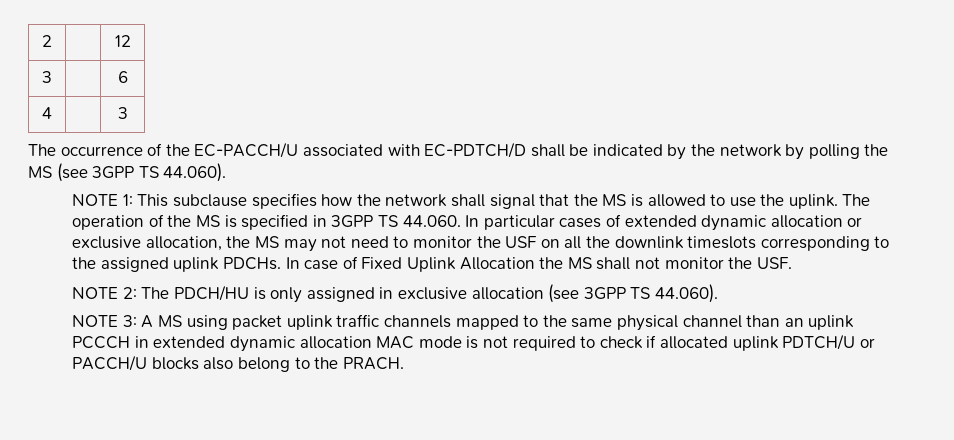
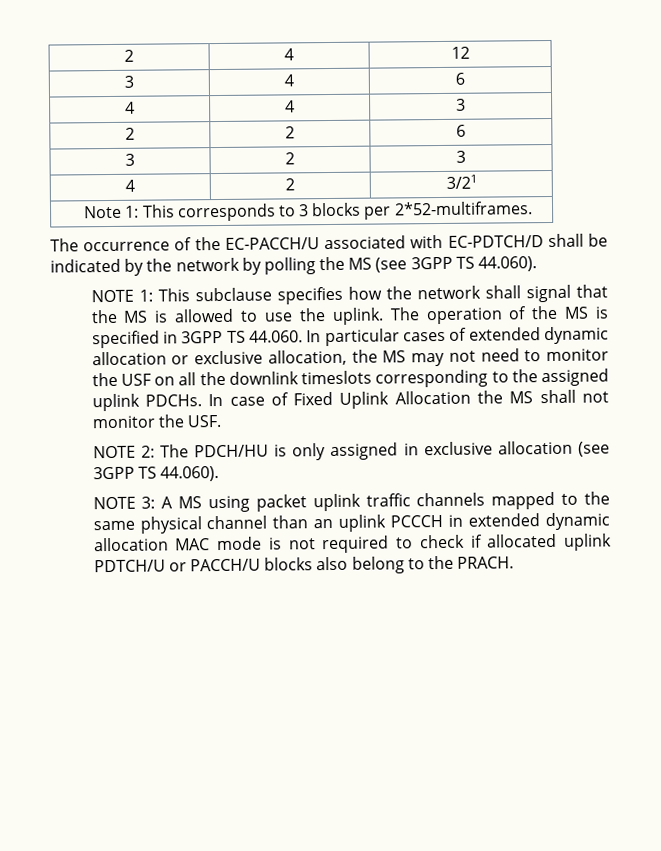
[42,35,52,47] 2 | -> [124,49,134,62] [284,48,294,61] 2 | 4
(52, 77) none -> [284,74,294,87] 4
[117,107,128,119] | 3 -> [285,100,295,113] [456,98,466,111] [125,127,135,140] [285,126,295,139] [456,124,466,137] [125,153,135,166] [285,152,295,165] [456,150,466,163] [125,179,135,192] [285,178,295,191] [445,174,477,189] [83,201,533,222] 4 | 3 // 2 | 2 | 6 // 3 | 2 | 3 // 4 | 2 | 3/21 // Note 1: This corresponds to 3 blocks per 2*52-multiframes.

